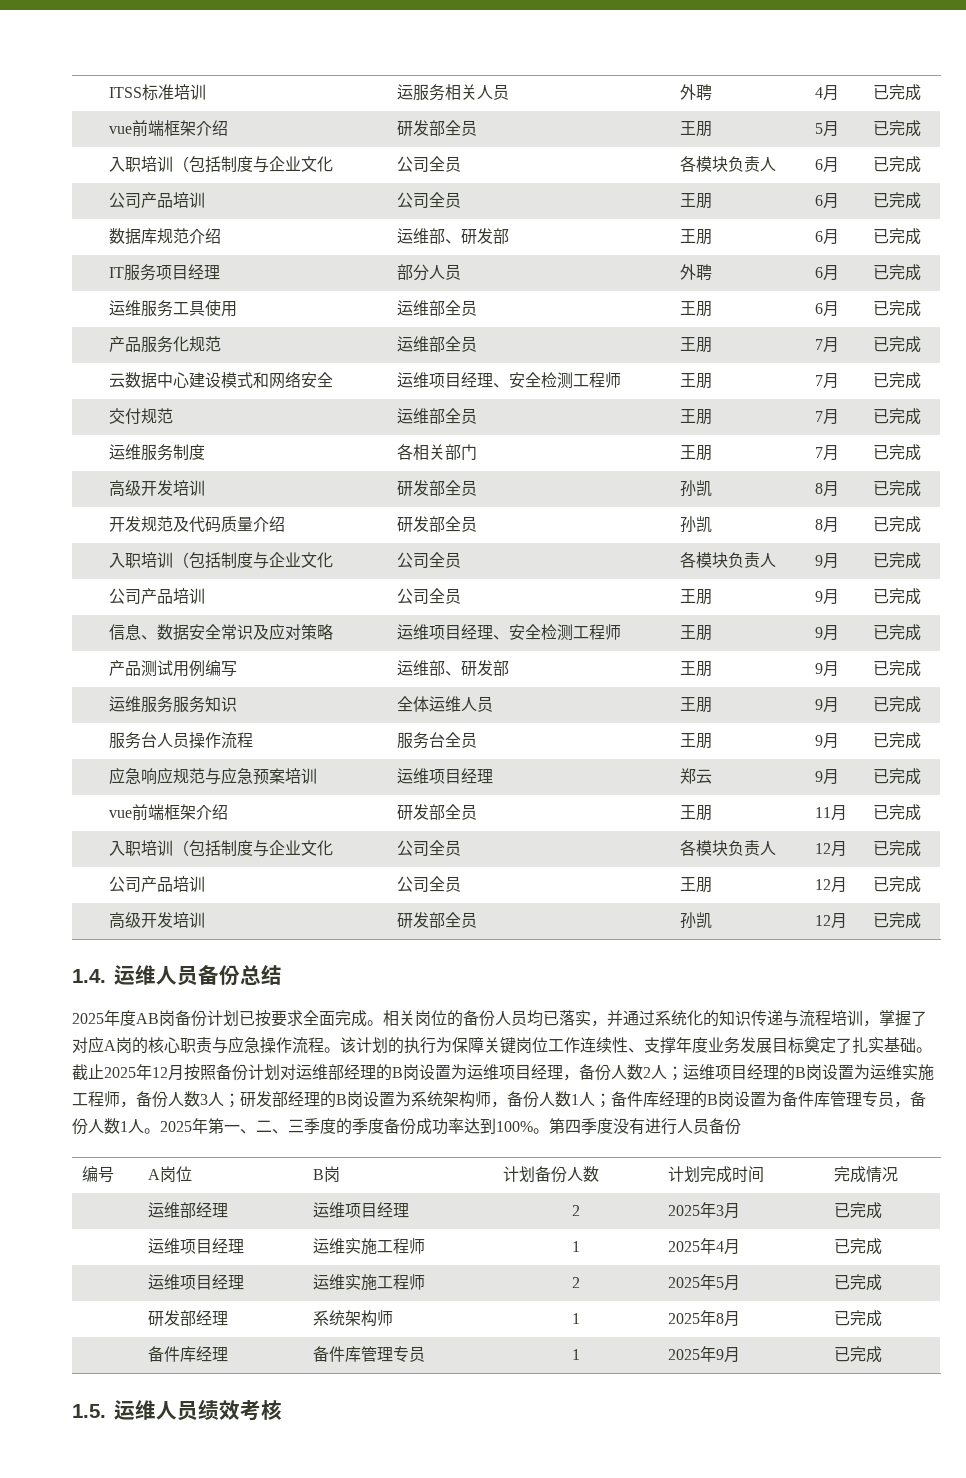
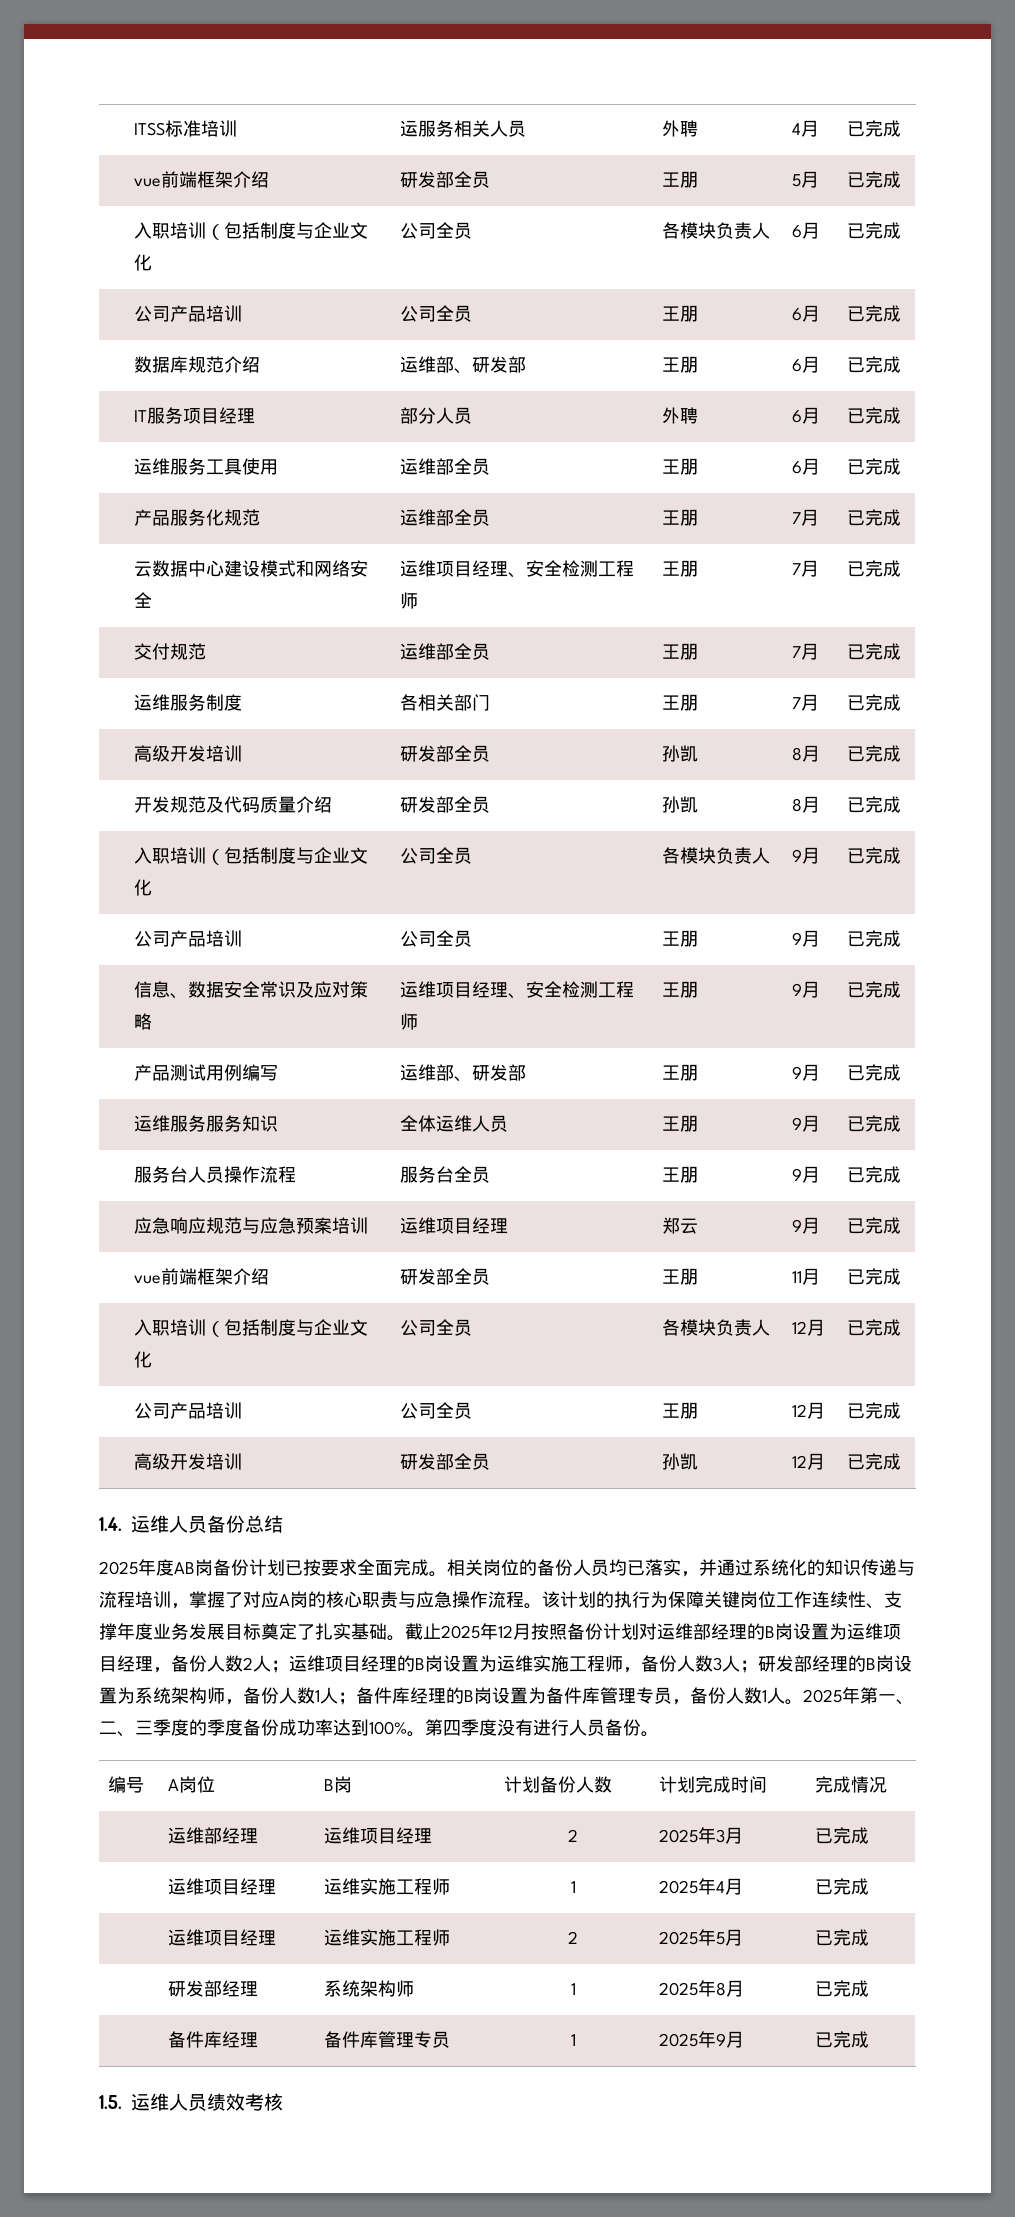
(741, 1126) none -> [641,1731,659,1737] 。

